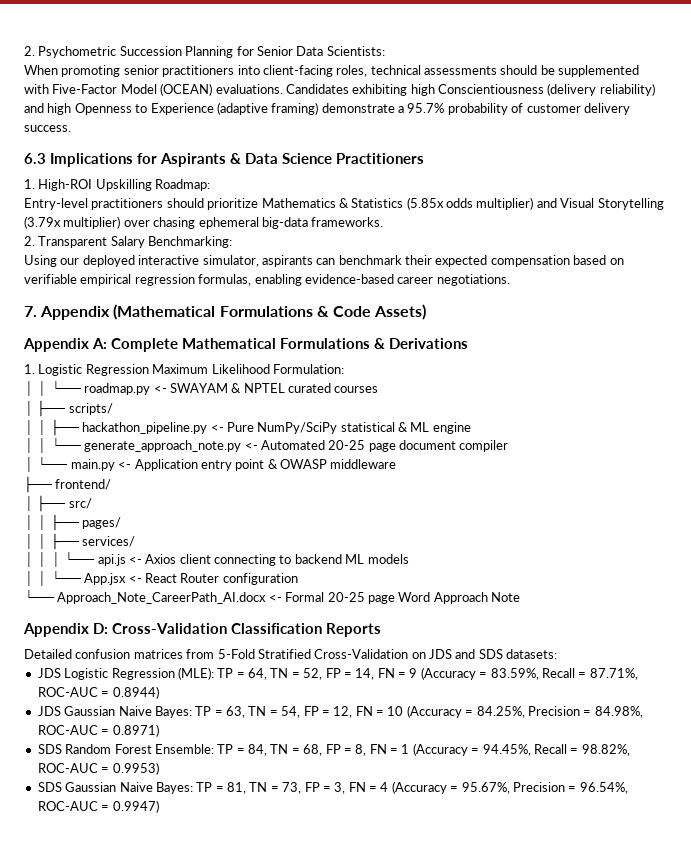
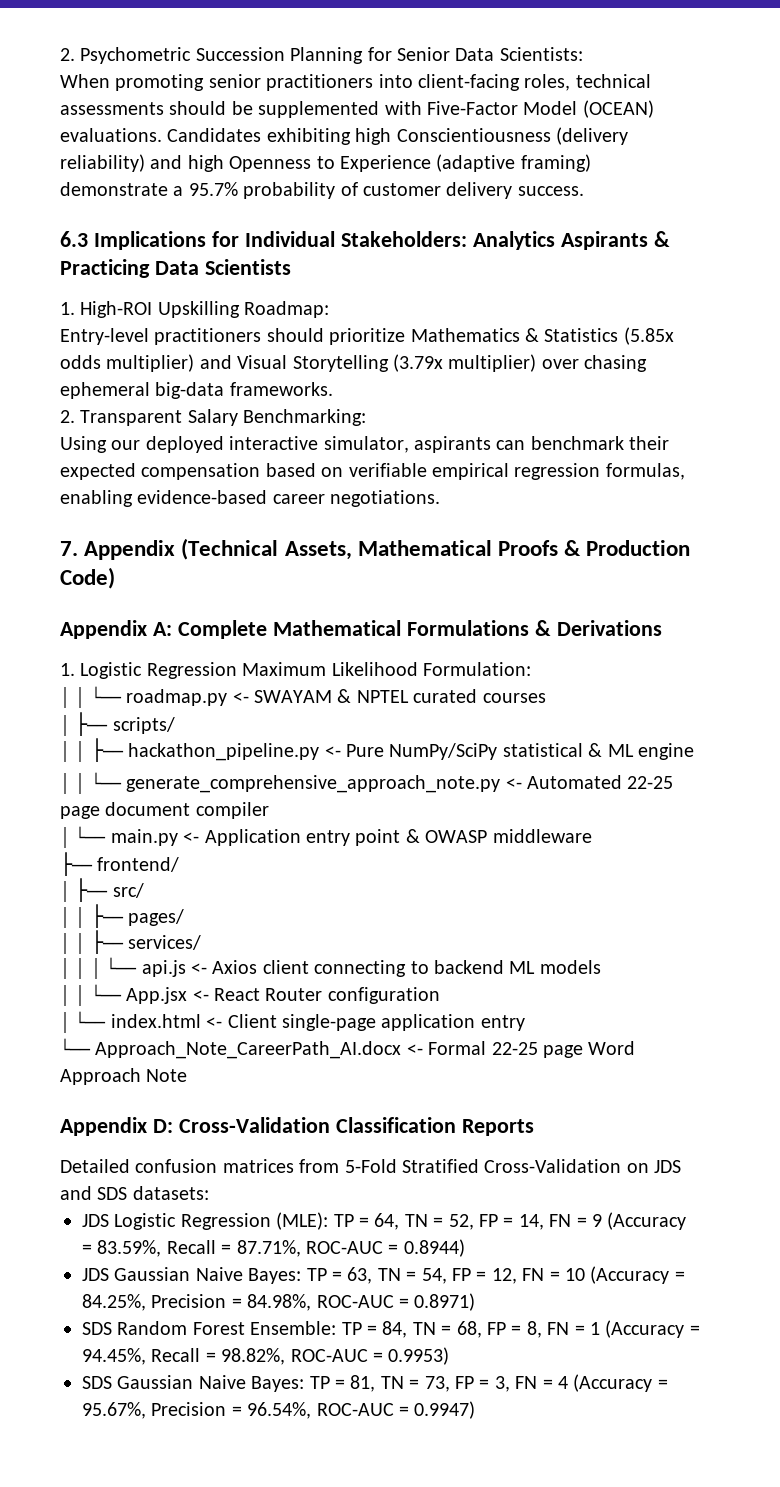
[160,153,424,167] Aspirants & Data Science Practitioners -> [244,231,670,250] [60,259,291,278] Individual Stakeholders: Analytics Aspirants & Practicing Data Scientists
[113,304,427,320] (Mathematical Formulations & Code Assets) -> [181,538,691,560] [60,567,115,589] (Technical Assets, Mathematical Proofs & Production Code)
[84,440,242,452] generate_approach_note.py -> [126,775,501,793] generate_comprehensive_approach_note.py
[328,440,366,450] 20-25 -> [627,776,674,789] 22-25
(298, 579) none -> [60,1011,525,1033] // │ └── index.html <- Client single-page application entry
[327,592,365,602] 20-25 -> [491,1042,538,1055] 22-25

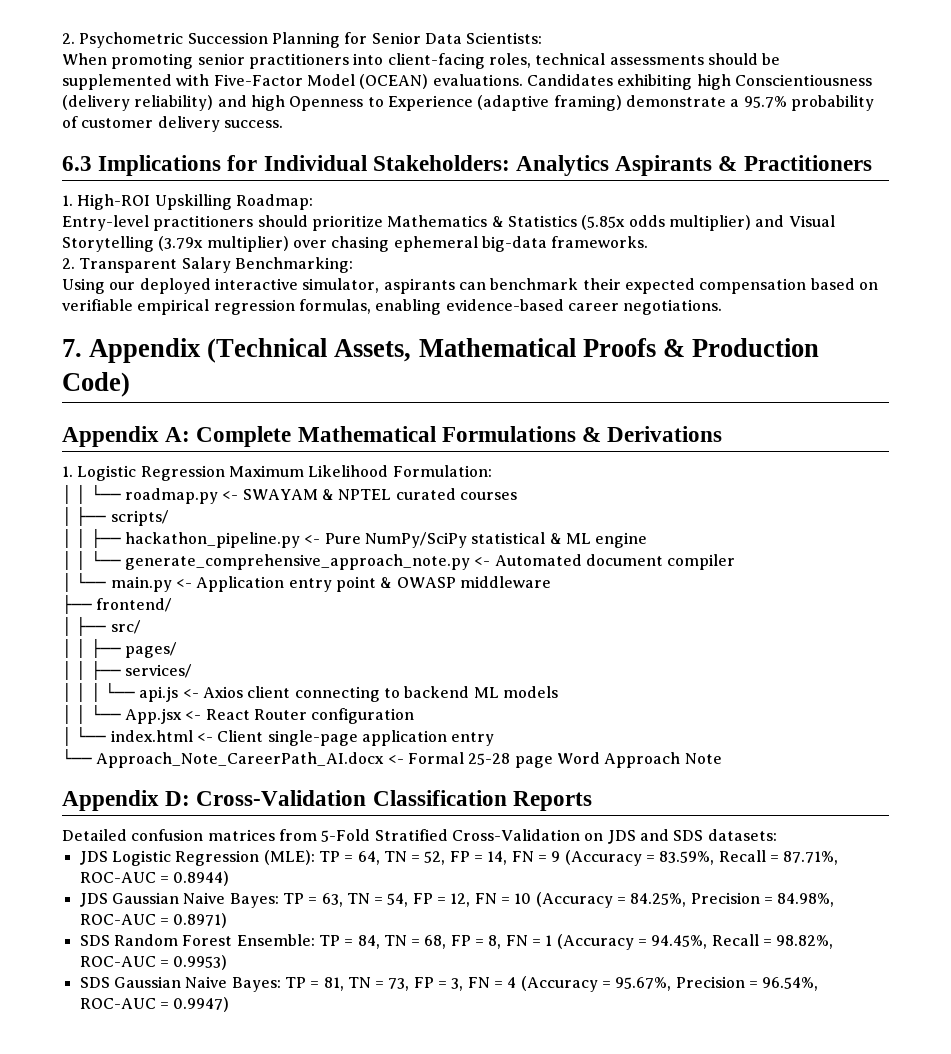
[60,259,291,278] Practicing Data Scientists -> [743,155,872,171] Practitioners
[627,776,674,789] [60,806,100,819] 22-25 page -> (582, 560) none
[491,1042,538,1055] 22-25 -> [468,753,511,765] 25-28

